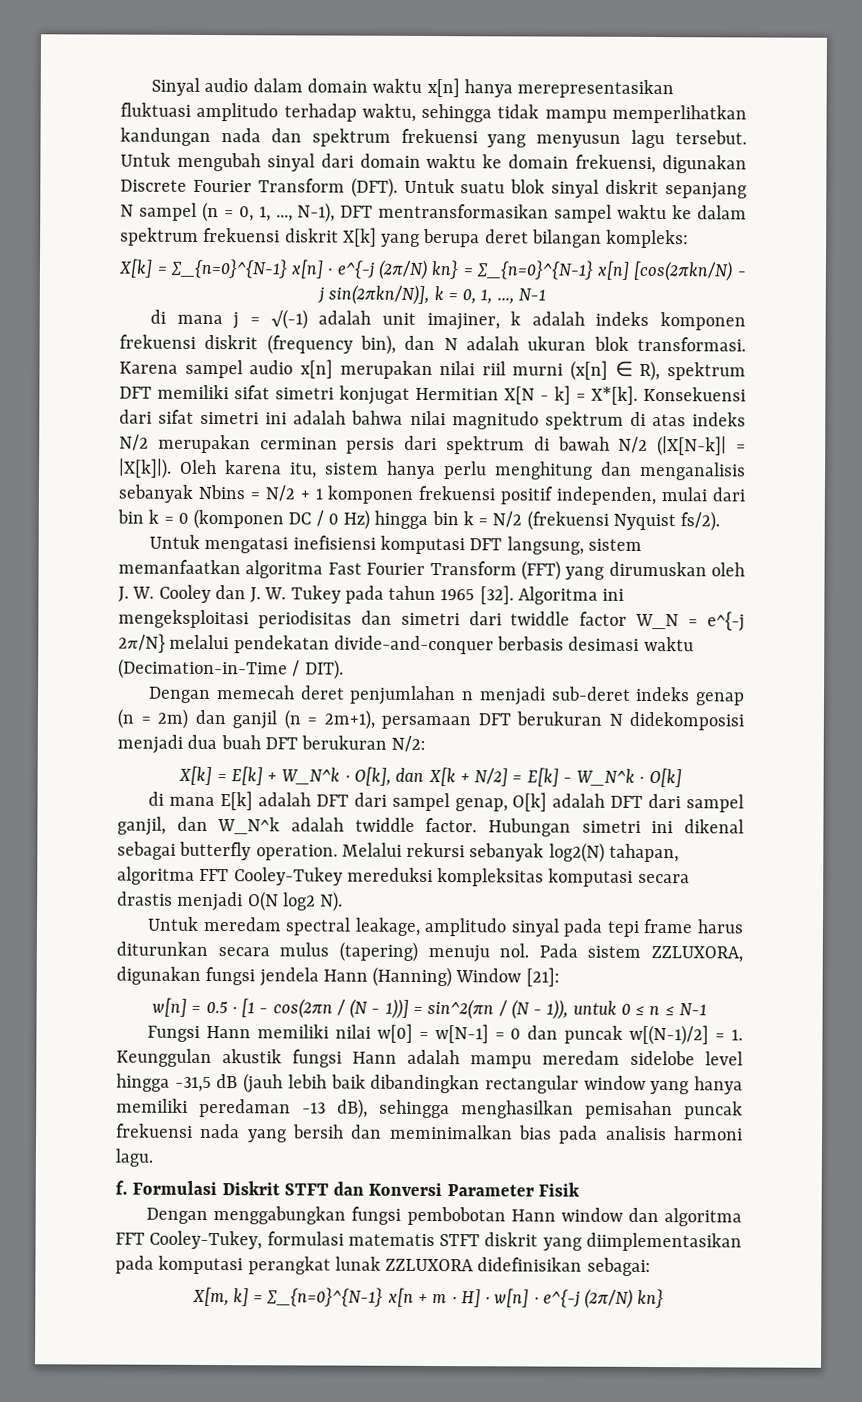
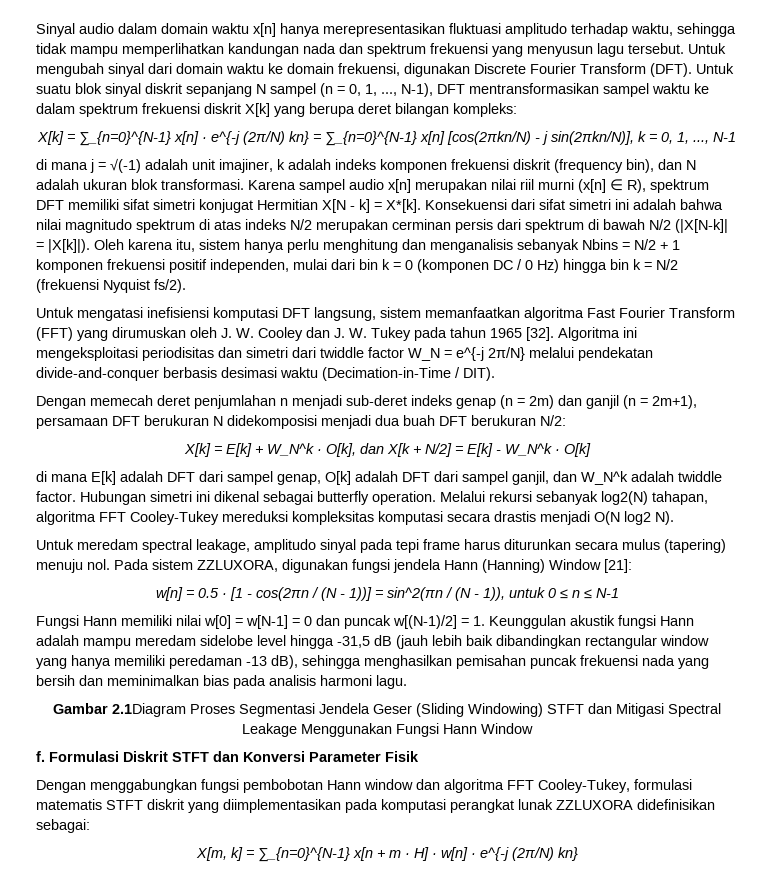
(153, 1157) none -> [53,703,721,717] [242,723,533,737] // Gambar 2.1Diagram Proses Segmentasi Jendela Geser (Sliding Windowing) STFT dan Mitigasi Spectral Leakage Menggunakan Fungsi Hann Window

